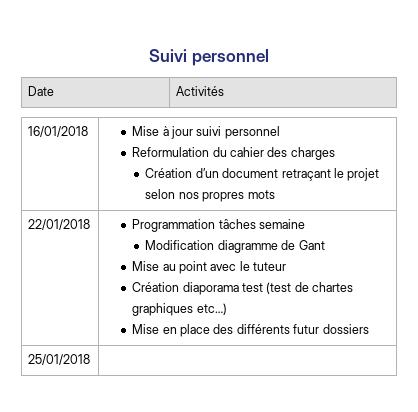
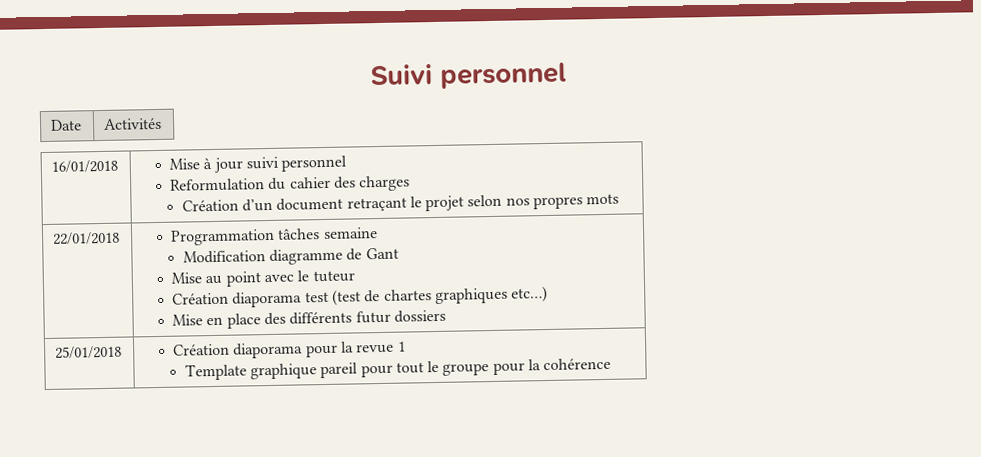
(91, 359) none -> [173,341,406,359] [184,357,612,381] Création diaporama pour la revue 1 // Template graphique pareil pour tout le groupe pour la cohérence

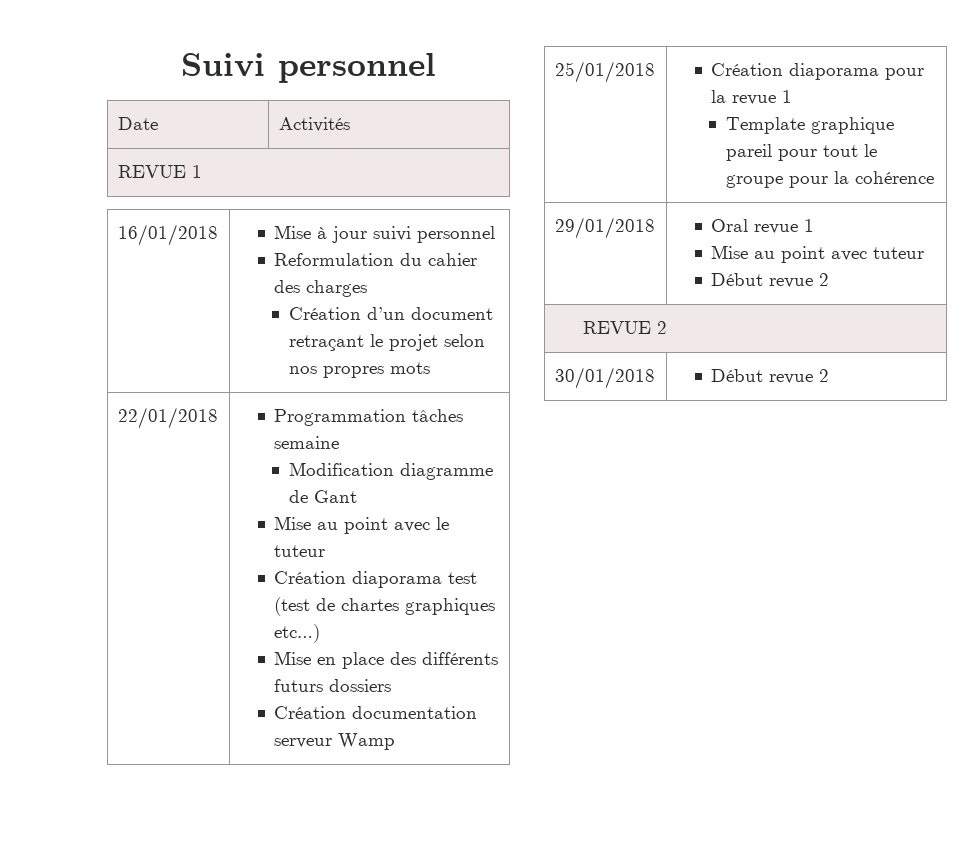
(163, 123) none -> [117,165,202,178] // REVUE 1
[355,310,391,324] futur -> [274,679,324,692] futurs
(447, 316) none -> [274,706,478,719] [274,733,396,750] // Création documentation serveur Wamp
(612, 364) none -> [554,217,655,239] [711,219,815,234] [711,245,925,263] [711,273,830,288] [583,321,668,334] [554,367,655,389] [711,369,830,384] // 29/01/2018 | Oral revue 1 // Mise au point avec tuteur // Début revue 2 // REVUE 2 // 30/01/2018 | Début revue 2

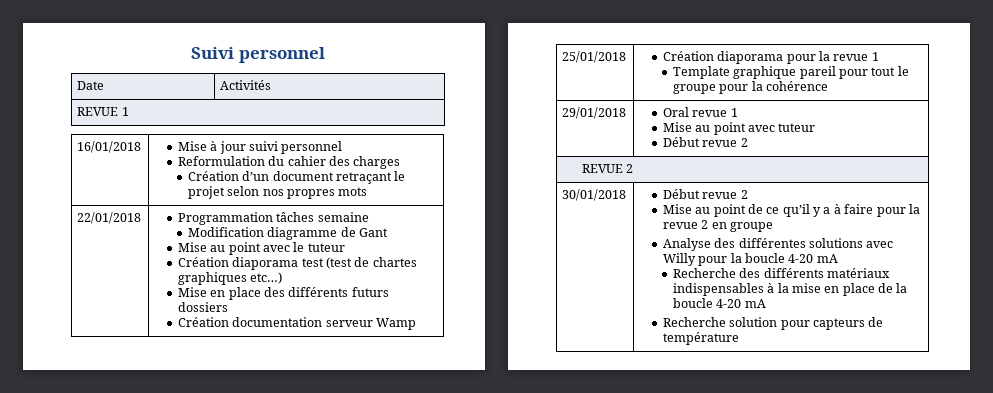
(830, 375) none -> [662,204,920,217] [662,220,773,232] [662,238,894,251] [662,253,838,266] [672,268,890,278] [672,283,908,296] [672,298,766,308] [662,317,884,330] [662,332,739,345] // Mise au point de ce qu’il y a à faire pour la revue 2 en groupe // Analyse des différentes solutions avec Willy pour la boucle 4-20 mA // Recherche des différents matériaux indispensables à la mise en place de la boucle 4-20 mA // Recherche solution pour capteurs de température

